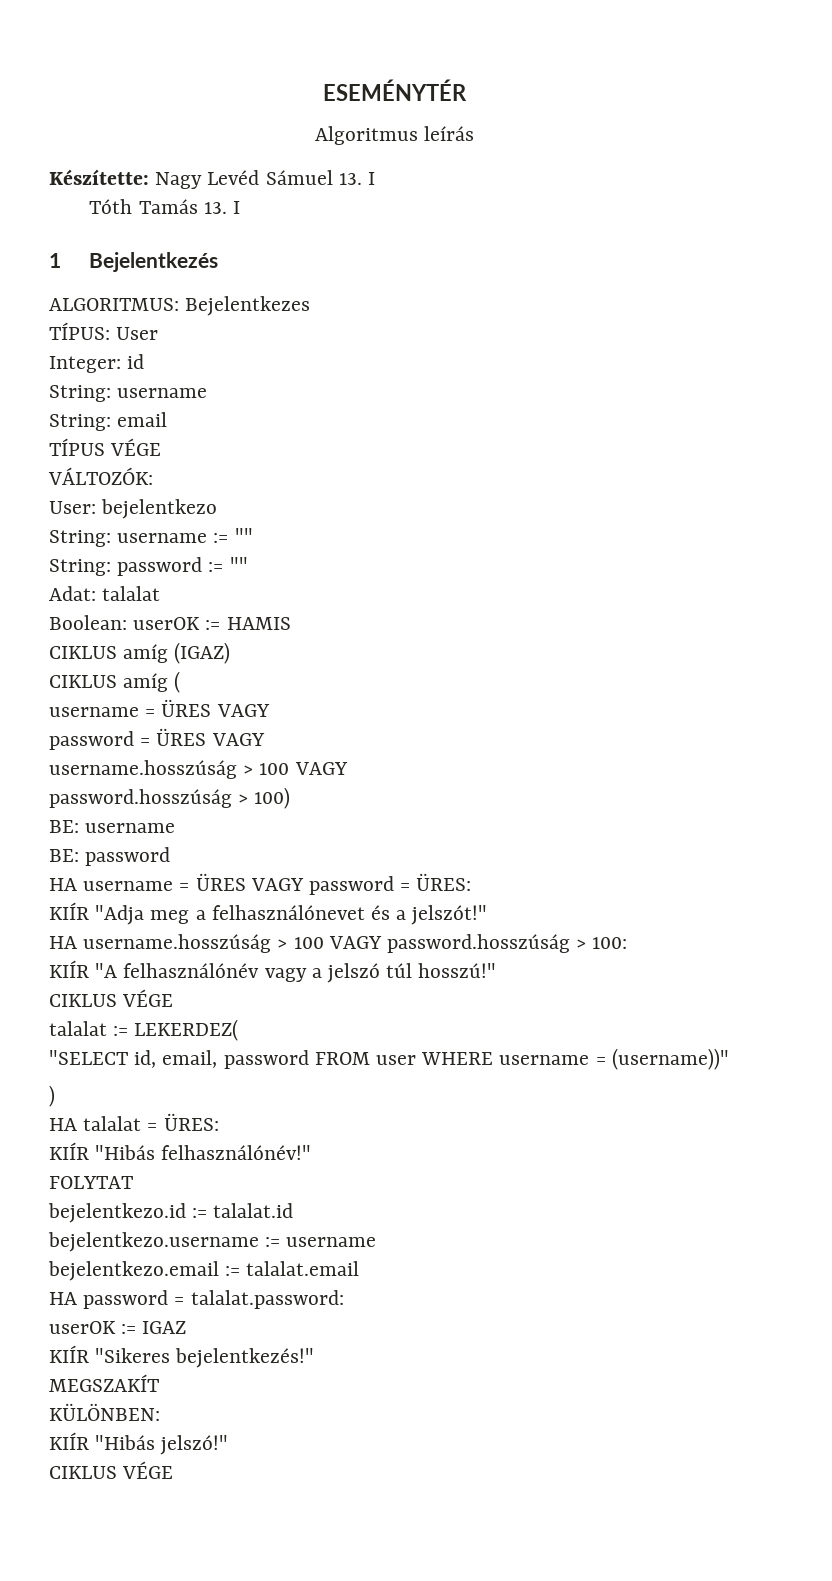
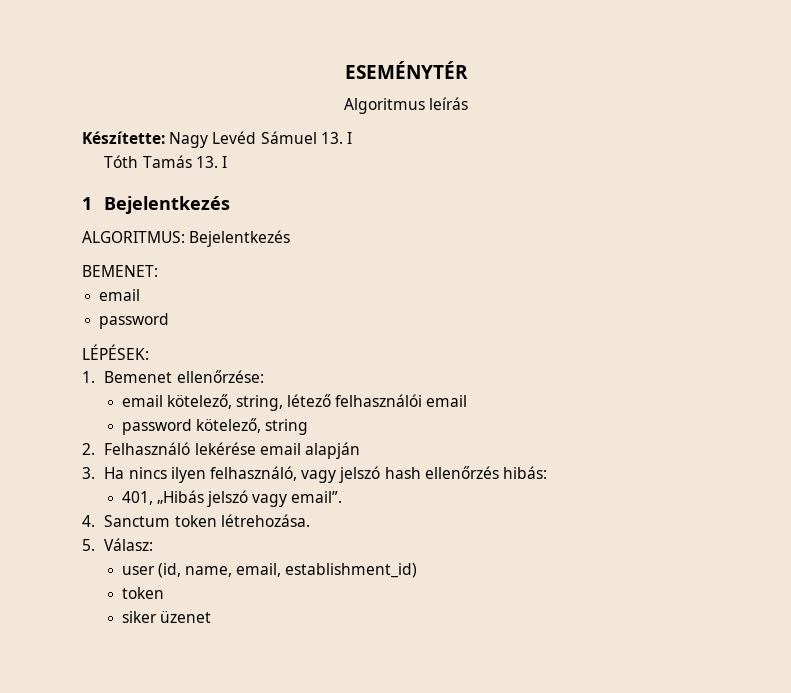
[185,296,311,316] [49,322,159,340] [49,354,145,373] [49,385,208,402] [49,412,168,431] [49,438,162,456] [48,467,153,485] [49,499,218,519] [49,528,253,547] [49,557,248,576] [49,586,161,601] [49,615,291,630] [49,642,231,664] [49,671,181,693] [49,699,270,717] [49,728,265,750] [49,760,348,779] [49,787,291,809] [49,820,176,833] [49,847,171,866] [49,873,472,895] [49,902,488,925] [49,934,628,953] [49,960,497,983] [49,989,174,1007] [49,1019,239,1041] [49,1048,729,1070] [49,1085,55,1107] [49,1113,219,1131] [49,1142,312,1160] [49,1176,133,1189] [48,1203,294,1223] [48,1232,377,1252] [48,1261,360,1281] [49,1290,344,1309] [49,1321,187,1334] [49,1345,315,1368] [49,1374,159,1392] [49,1403,160,1421] [49,1432,229,1455] [49,1461,174,1479] Bejelentkezes // TÍPUS: User // Integer: id // String: username // String: email // TÍPUS VÉGE // VÁLTOZÓK: // User: bejelentkezo // String: username := "" // String: password := "" // Adat: talalat // Boolean: userOK := HAMIS // CIKLUS amíg (IGAZ) // CIKLUS amíg ( // username = ÜRES VAGY // password = ÜRES VAGY // username.hosszúság > 100 VAGY // password.hosszúság > 100) // BE: username // BE: password // HA username = ÜRES VAGY password = ÜRES: // KIÍR "Adja meg a felhasználónevet és a jelszót!" // HA username.hosszúság > 100 VAGY password.hosszúság > 100: // KIÍR "A felhasználónév vagy a jelszó túl hosszú!" // CIKLUS VÉGE // talalat := LEKERDEZ( // "SELECT id, email, password FROM user WHERE username = (username))" // ) // HA talalat = ÜRES: // KIÍR "Hibás felhasználónév!" // FOLYTAT // bejelentkezo.id := talalat.id // bejelentkezo.username := username // bejelentkezo.email := talalat.email // HA password = talalat.password: // userOK := IGAZ // KIÍR "Sikeres bejelentkezés!" // MEGSZAKÍT // KÜLÖNBEN: // KIÍR "Hibás jelszó!" // CIKLUS VÉGE -> [189,230,291,247] [82,265,158,277] [99,289,141,301] [99,313,170,329] [82,344,149,360] [82,370,264,383] [121,394,468,411] [121,418,308,435] [82,442,361,459] [82,466,547,483] [121,490,343,507] [82,514,310,527] [82,538,154,551] [121,563,418,578] [121,587,164,599] [121,611,211,623] Bejelentkezés // BEMENET: // email // password // LÉPÉSEK: // 1. Bemenet ellenőrzése: // email kötelező, string, létező felhasználói email // password kötelező, string // 2. Felhasználó lekérése email alapján // 3. Ha nincs ilyen felhasználó, vagy jelszó hash ellenőrzés hibás: // 401, „Hibás jelszó vagy email”. // 4. Sanctum token létrehozása. // 5. Válasz: // user (id, name, email, establishment_id) // token // siker üzenet

